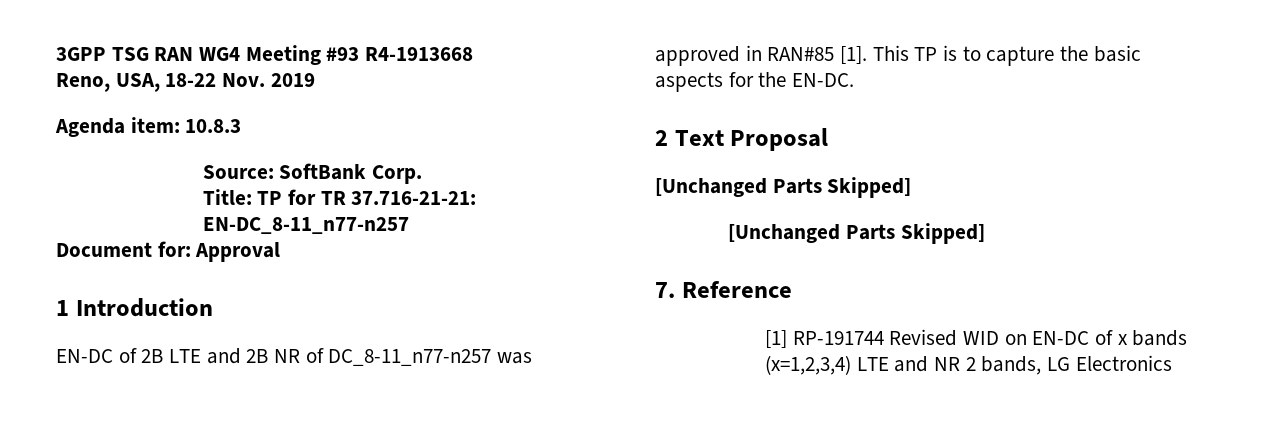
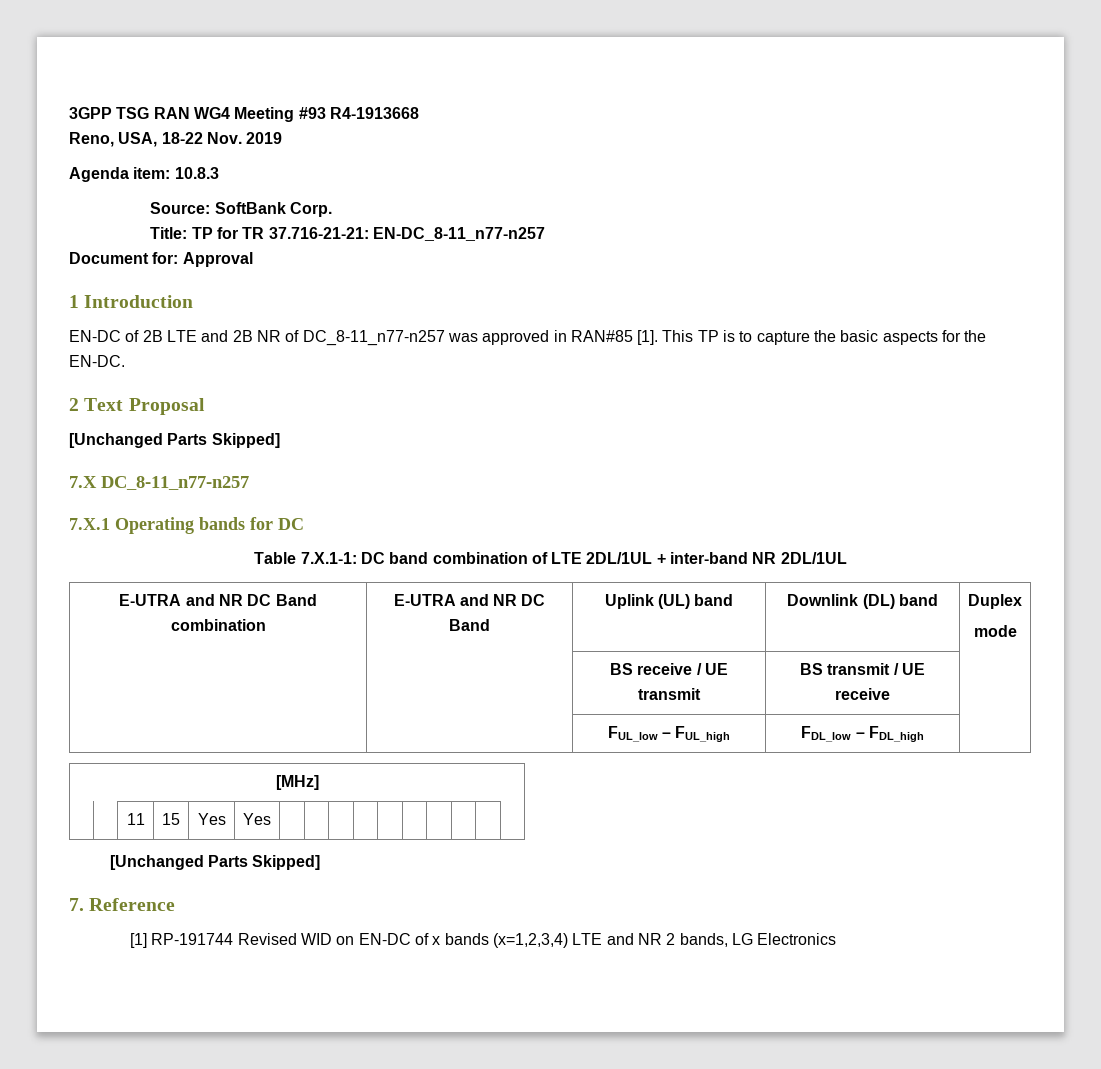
(912, 187) none -> [69,476,249,490] [69,517,304,534] [254,552,847,564] [119,594,317,606] [170,619,266,631] [393,594,546,606] [449,619,490,631] [604,594,734,609] [787,594,938,609] [968,594,1022,609] [973,625,1017,637] [610,663,728,675] [638,688,701,700] [800,663,925,675] [835,688,890,700] [607,726,731,742] [801,726,924,742] [275,775,319,790] [126,813,145,825] [162,813,180,825] [197,813,226,825] [243,813,271,825] // 7.X DC_8-11_n77-n257 // 7.X.1 Operating bands for DC // Table 7.X.1-1: DC band combination of LTE 2DL/1UL + inter-band NR 2DL/1UL // E-UTRA and NR DC Band combination | E-UTRA and NR DC Band | Uplink (UL) band | Downlink (DL) band | Duplex // mode // | | BS receive / UE transmit | BS transmit / UE receive | // | | FUL_low – FUL_high | FDL_low – FDL_high | // [MHz] // | | 11 | 15 | Yes | Yes | | | | | | | | | |

